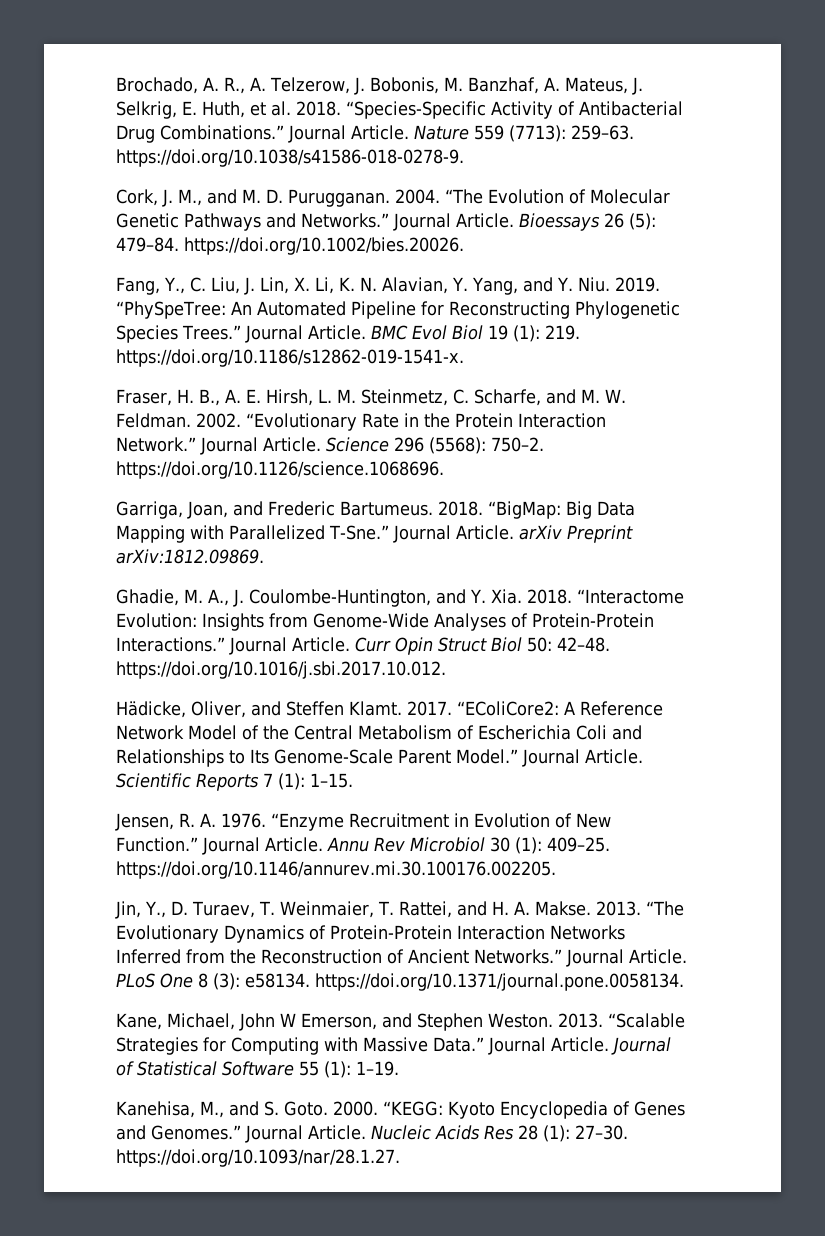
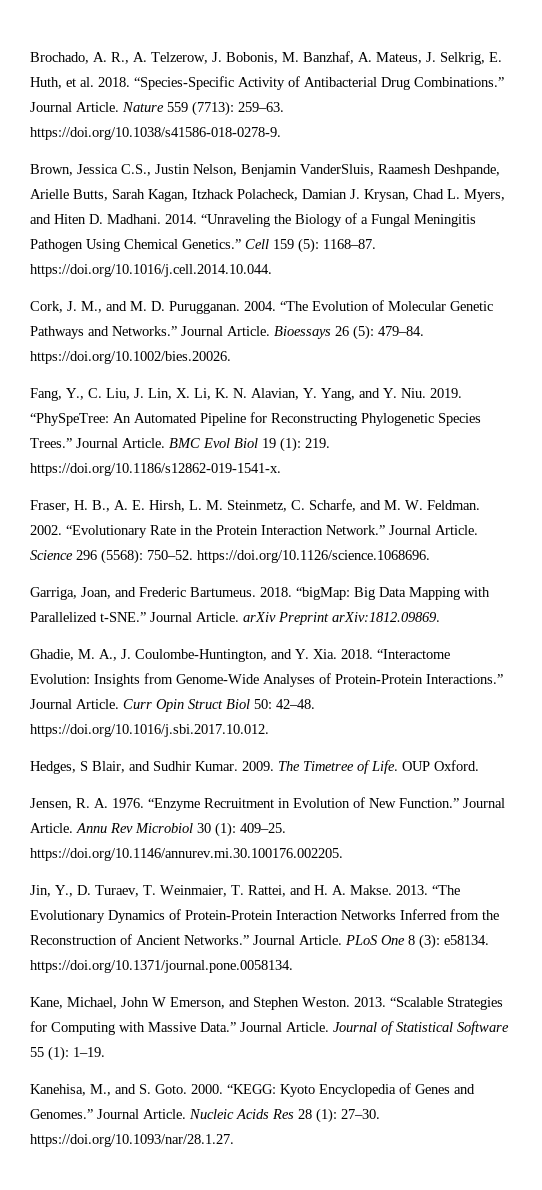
(464, 158) none -> [30,164,500,177] [30,189,505,202] [30,213,476,227] [30,238,376,253] [30,264,272,277] // Brown, Jessica C.S., Justin Nelson, Benjamin VanderSluis, Raamesh Deshpande, Arielle Butts, Sarah Kagan, Itzhack Polacheck, Damian J. Krysan, Chad L. Myers, and Hiten D. Madhani. 2014. “Unraveling the Biology of a Fungal Meningitis Pathogen Using Chemical Genetics.” Cell 159 (5): 1168–87. https://doi.org/10.1016/j.cell.2014.10.044.
[491,437,544,452] 750–2. -> [147,550,193,560] 750–52.
[487,501,561,519] “BigMap: -> [296,587,350,600] “bigMap:
[328,525,389,540] T-Sne.” -> [100,612,146,622] t-SNE.”
[116,701,663,718] [116,725,642,740] [116,749,643,767] [116,773,353,791] Hädicke, Oliver, and Steffen Klamt. 2017. “EColiCore2: A Reference Network Model of the Central Metabolism of Escherichia Coli and Relationships to Its Genome-Scale Parent Model.” Journal Article. Scientific Reports 7 (1): 1–15. -> [30,760,479,774] Hedges, S Blair, and Sudhir Kumar. 2009. The Timetree of Life. OUP Oxford.

